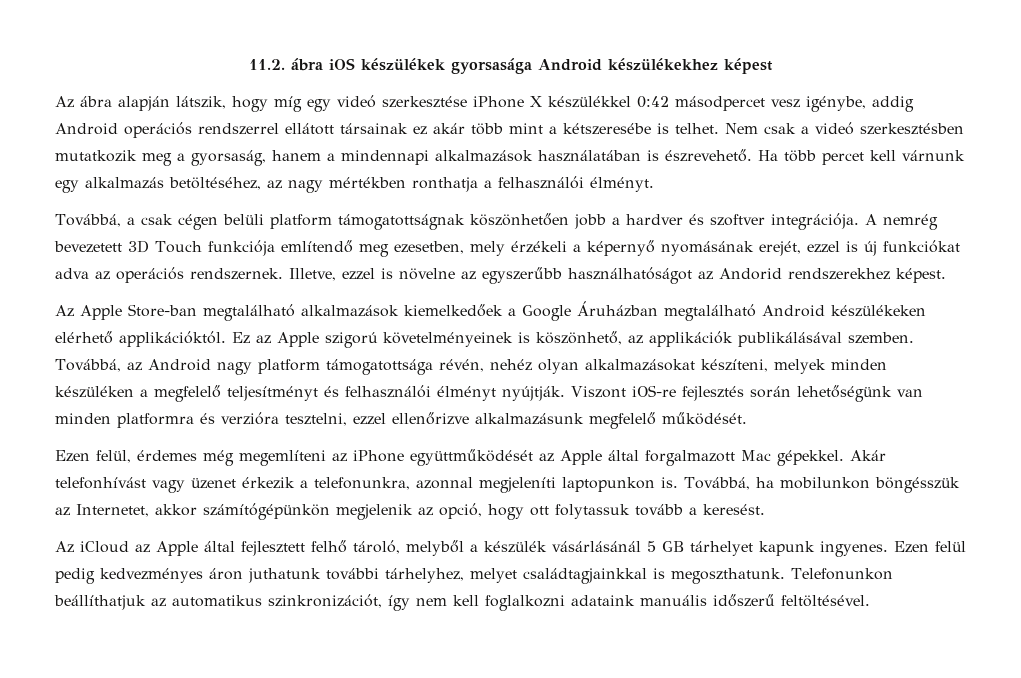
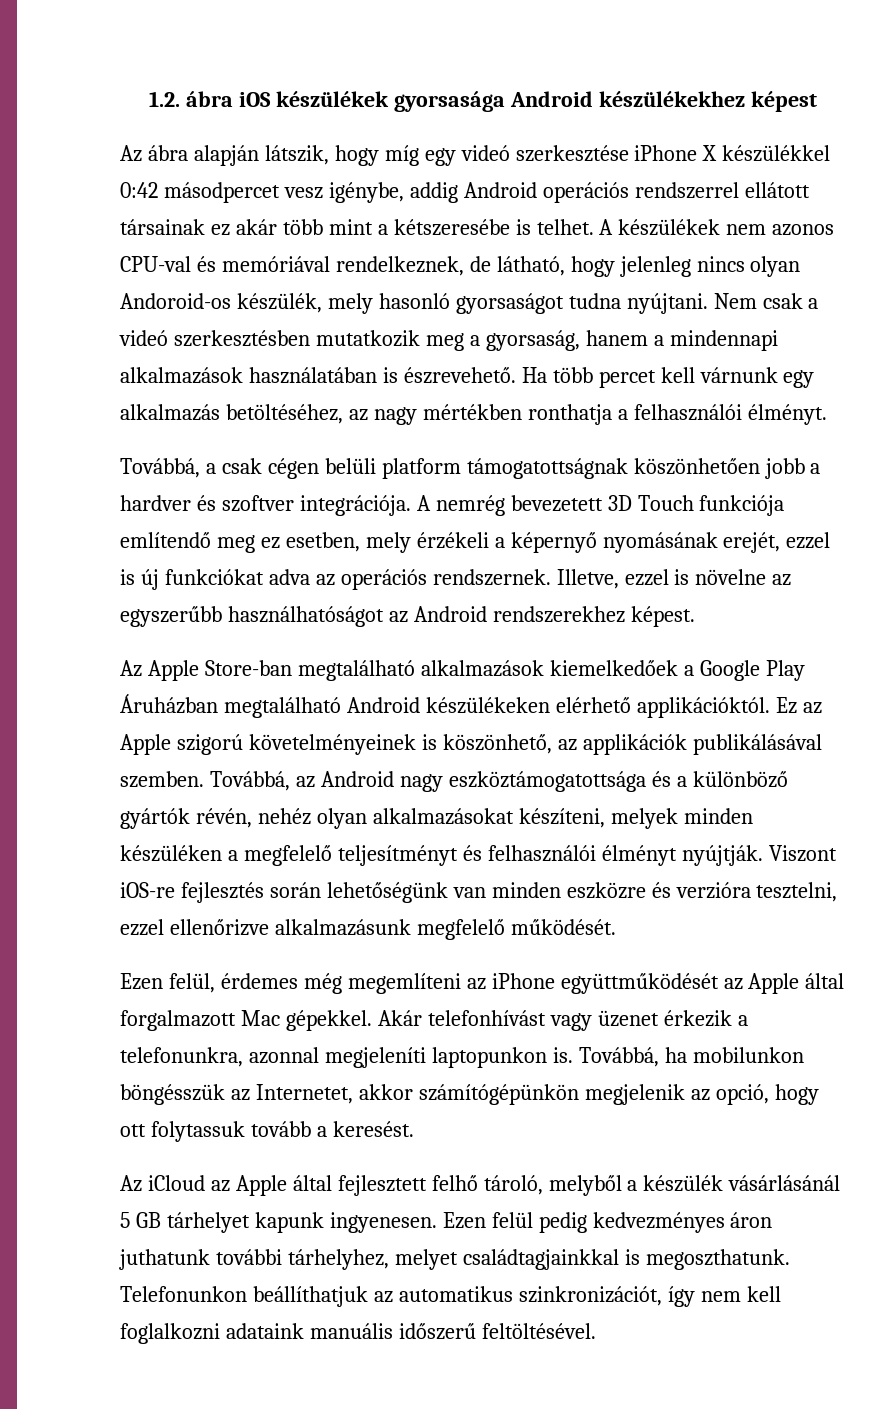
[249,59,285,70] 11.2. -> [149,91,181,107] 1.2.
(719, 128) none -> [599,219,835,236] [120,256,801,277] [120,293,708,314] A készülékek nem azonos CPU-val és memóriával rendelkeznek, de látható, hogy jelenleg nincs olyan Andoroid-os készülék, mely hasonló gyorsaságot tudna nyújtani.
[393,241,464,254] ezesetben, -> [260,532,360,552] ez esetben,
[719,268,782,280] Andorid -> [413,606,487,622] Android
(571, 313) none -> [765,660,805,681] Play
[257,359,433,375] platform támogatottsága -> [448,771,788,792] [120,808,190,829] eszköztámogatottsága és a különböző gyártók
[117,413,194,428] platformra -> [566,882,646,899] eszközre
[820,541,888,557] ingyenes. -> [329,1212,437,1233] ingyenesen.

